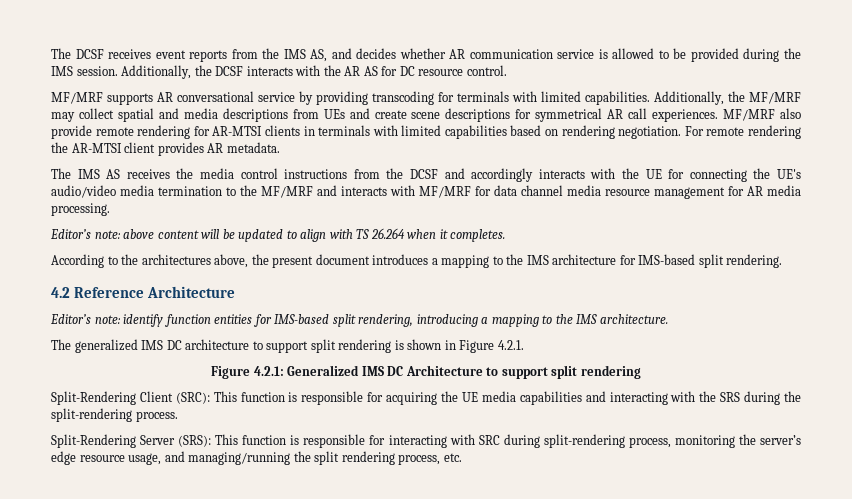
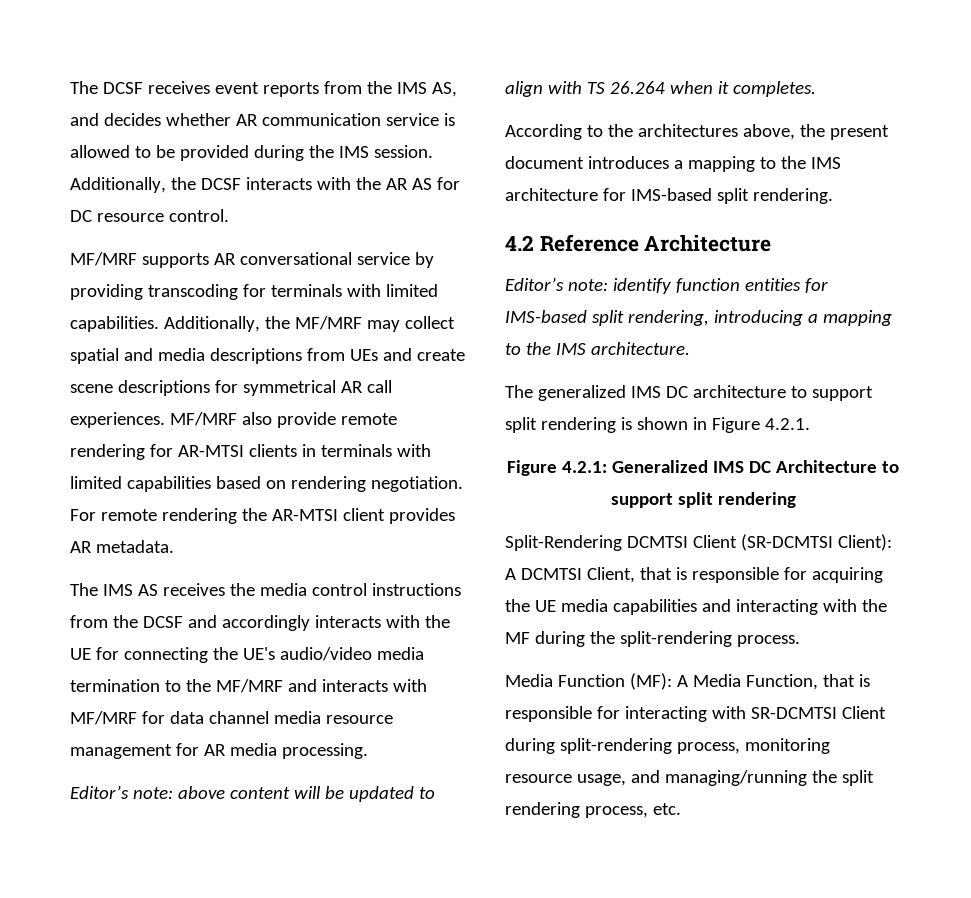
[139,391,285,404] Client (SRC): This function -> [626,534,892,551] [505,567,672,583] DCMTSI Client (SR-DCMTSI Client): A DCMTSI Client, that
[720,392,741,402] SRS -> [505,632,530,644] MF
[51,434,287,448] Split-Rendering Server (SRS): This function -> [505,673,855,690] Media Function (MF): A Media Function, that
[478,435,500,445] SRC -> [750,706,886,719] SR-DCMTSI Client
[738,434,801,445] [51,451,76,465] the server’s edge -> (830, 746) none

